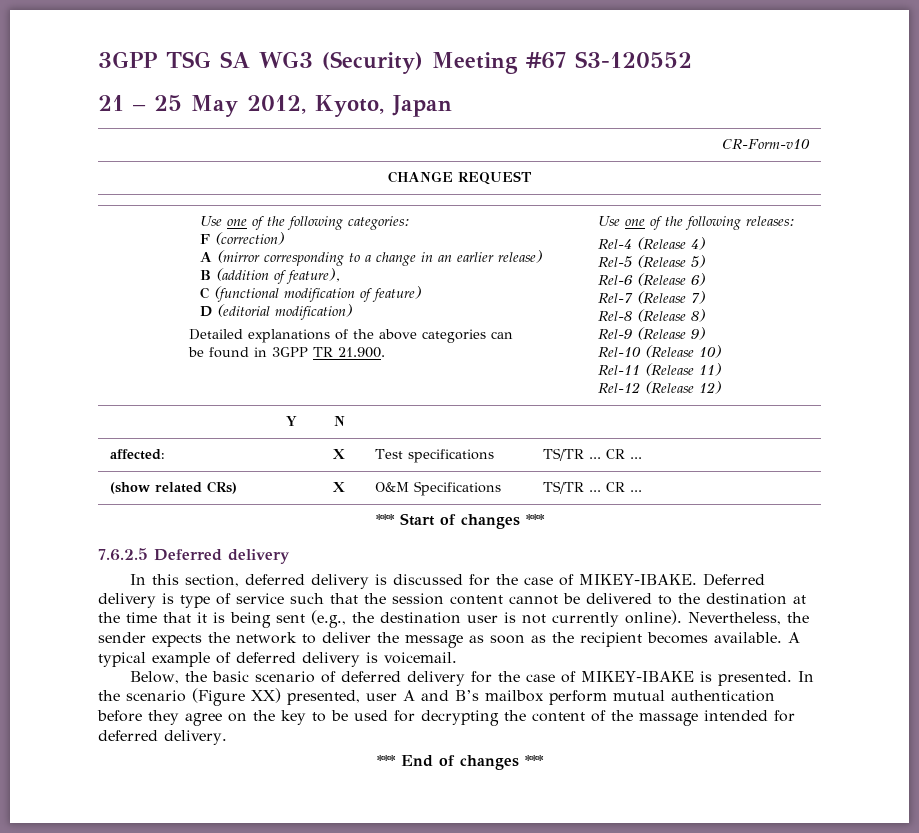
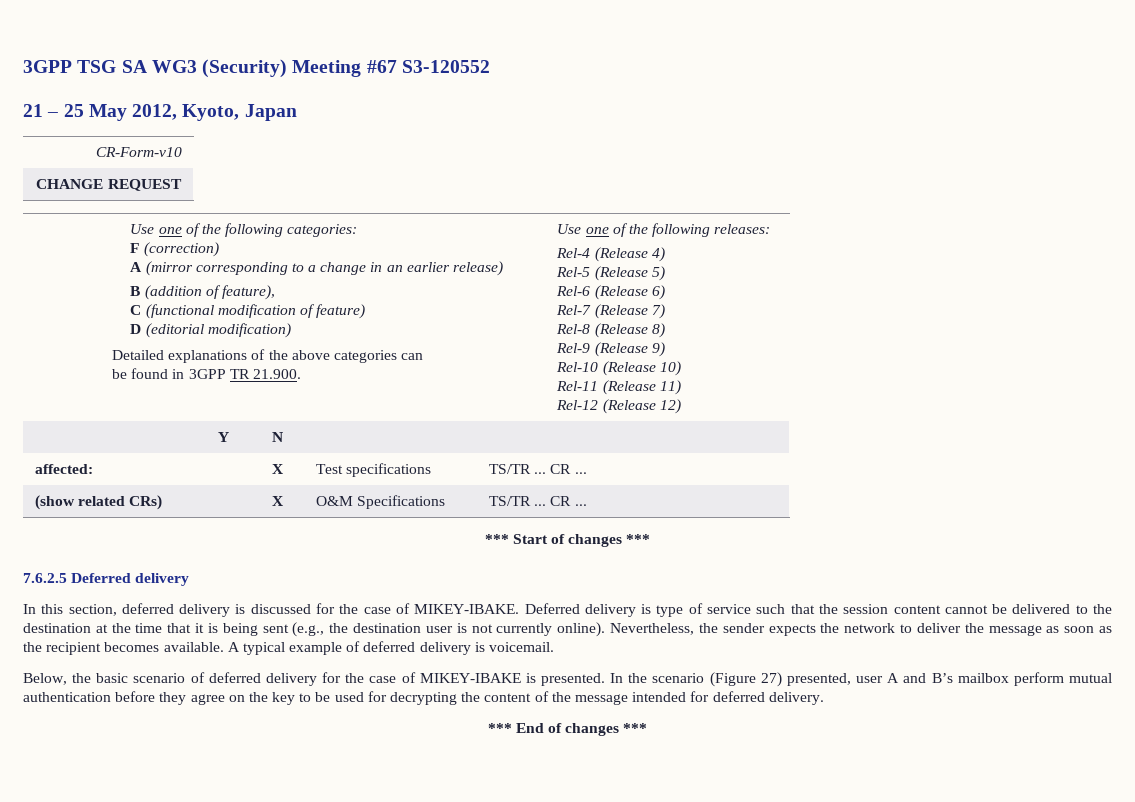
[251,688,281,703] XX) -> [760,672,782,687] 27)
[639,713,698,726] massage -> [574,694,628,705] message

